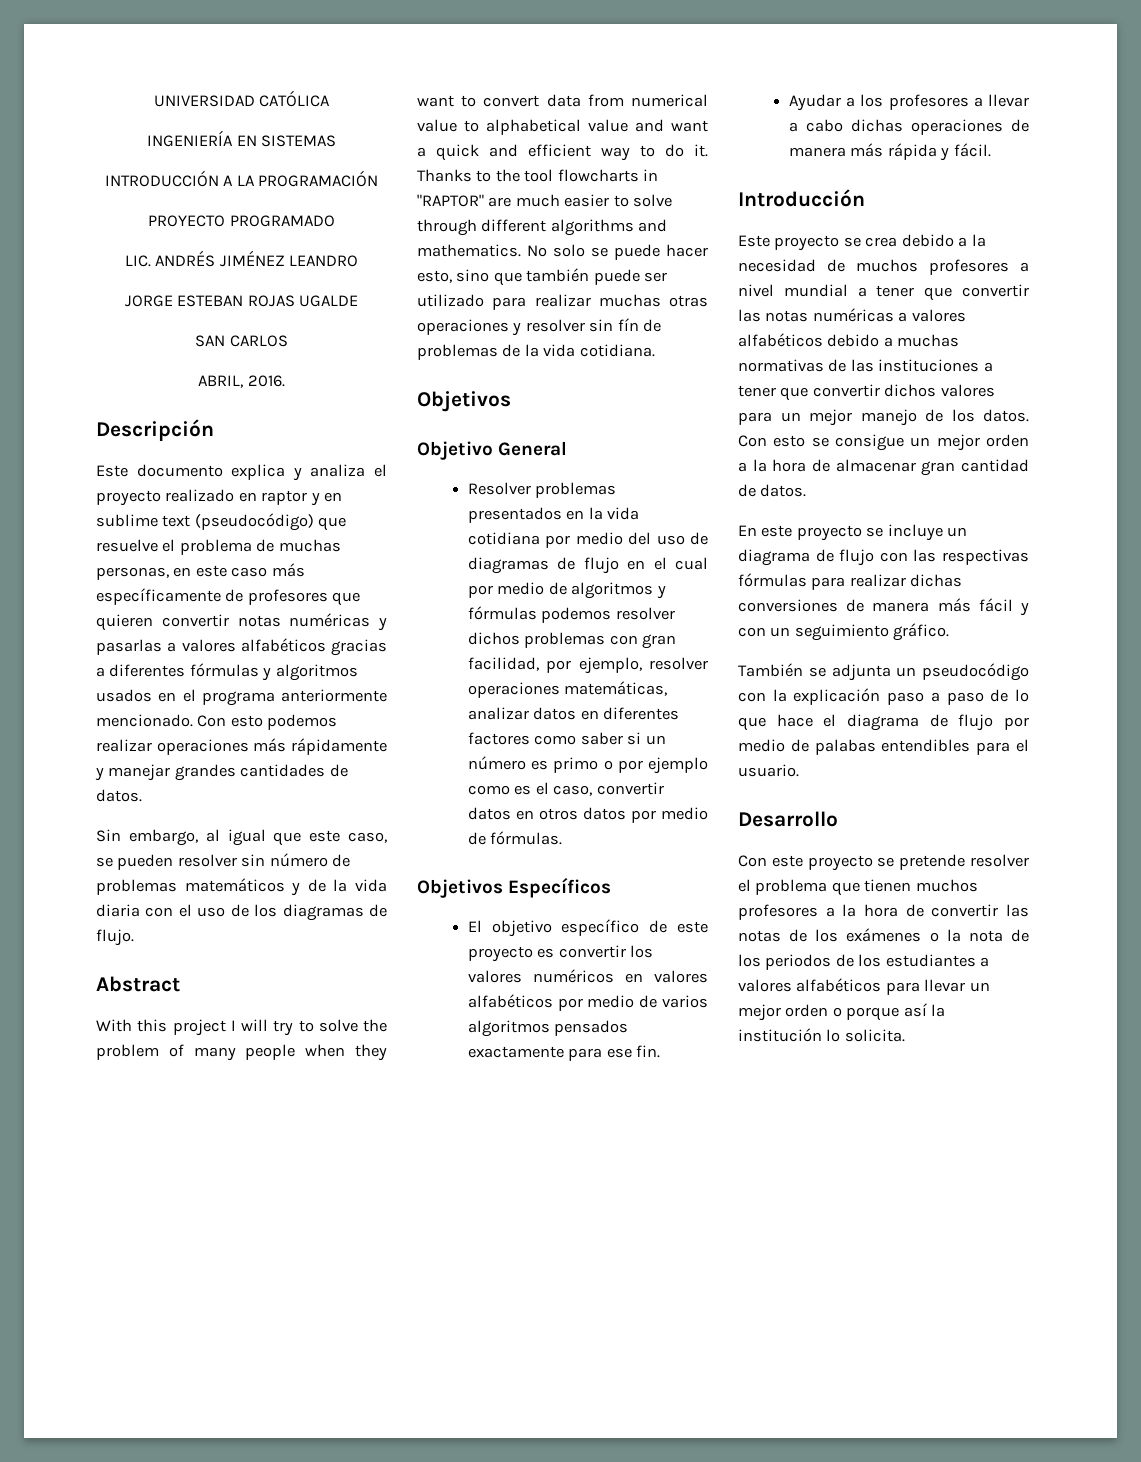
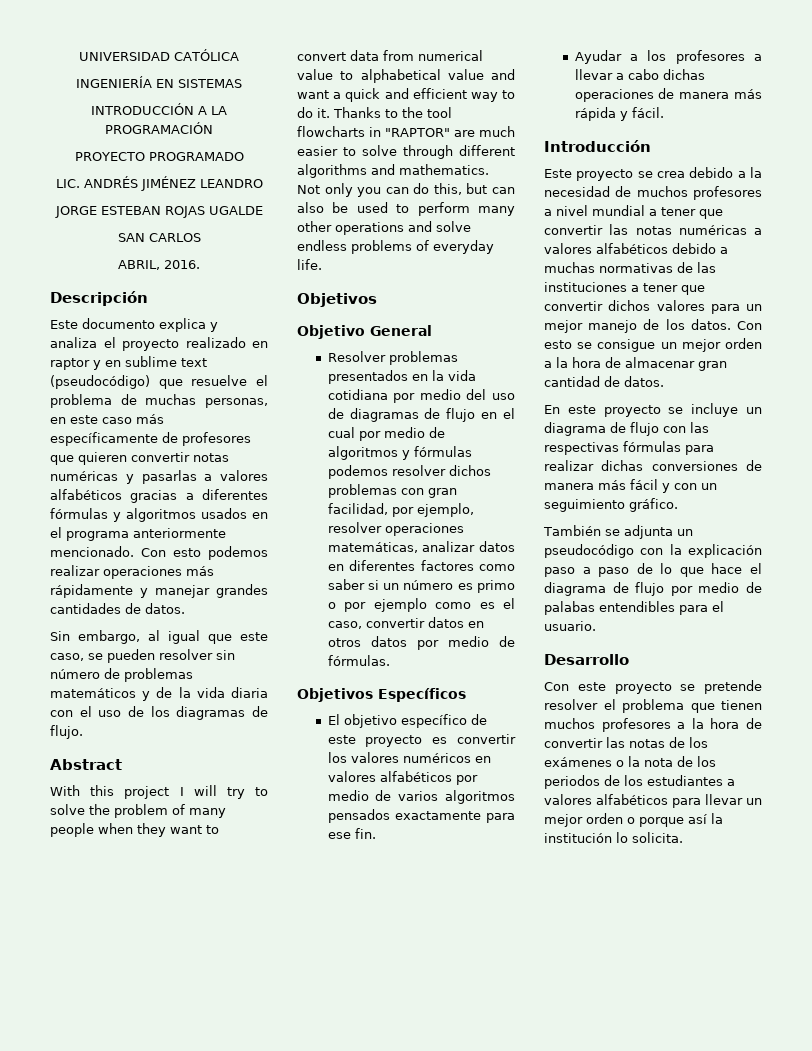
[527,244,708,260] [417,268,668,286] [417,294,708,310] [417,318,662,336] [417,344,655,360] No solo se puede hacer esto, sino que también puede ser utilizado para realizar muchas otras operaciones y resolver sin fín de problemas de la vida cotidiana. -> [297,183,515,197] [297,202,515,216] [297,221,471,235] [297,240,494,254] [297,259,322,270] Not only you can do this, but can also be used to perform many other operations and solve endless problems of everyday life.

